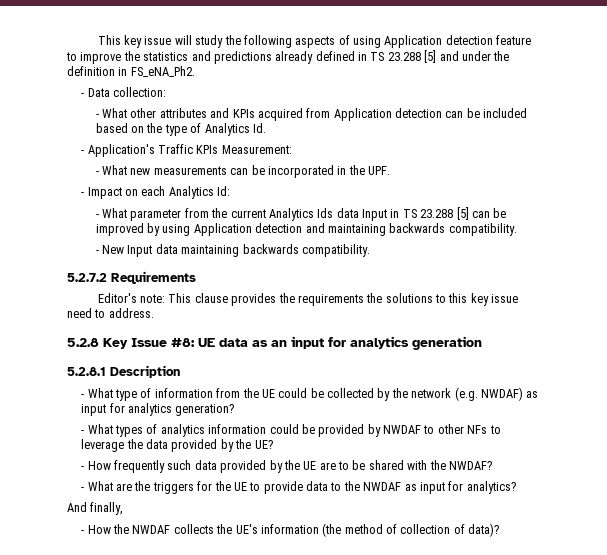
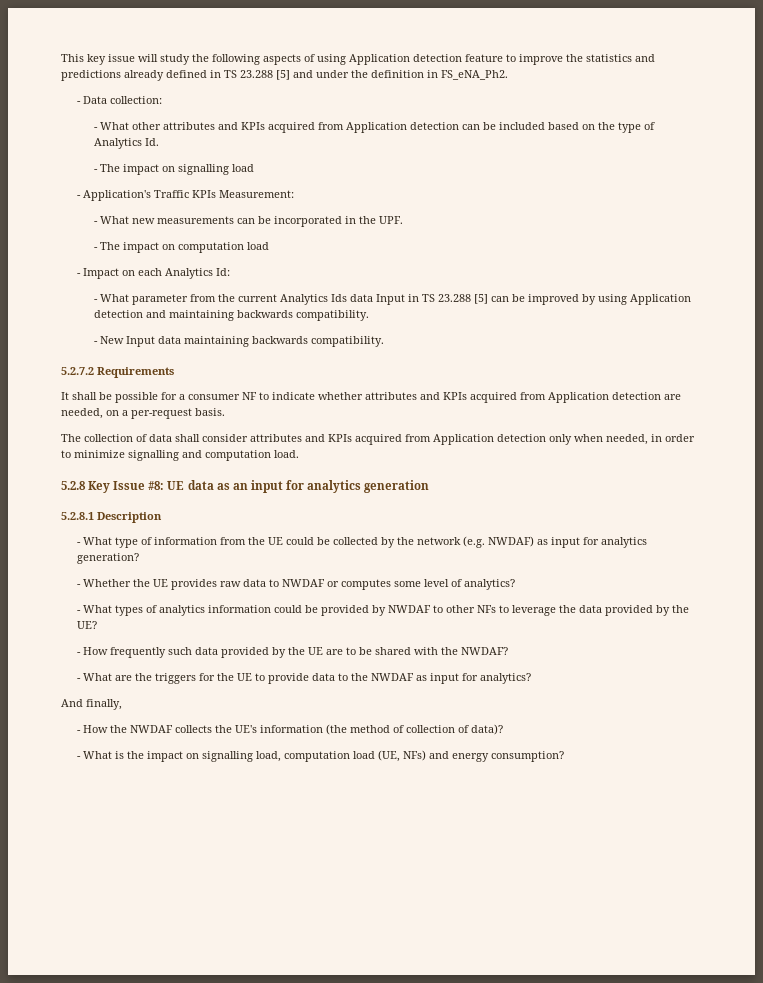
(266, 128) none -> [93,164,254,175] // - The impact on signalling load
(391, 170) none -> [93,242,269,253] // - The impact on computation load
[97,293,519,306] [67,308,154,318] Editor's note: This clause provides the requirements the solutions to this key issue need to address. -> [61,392,681,403] [61,408,225,419] [61,434,695,445] [61,450,299,461] It shall be possible for a consumer NF to indicate whether attributes and KPIs acquired from Application detection are needed, on a per-request basis. // The collection of data shall consider attributes and KPIs acquired from Application detection only when needed, in order to minimize signalling and computation load.
(235, 410) none -> [77,579,516,590] // - Whether the UE provides raw data to NWDAF or computes some level of analytics?
(500, 530) none -> [77,750,565,762] // - What is the impact on signalling load, computation load (UE, NFs) and energy consumption?

